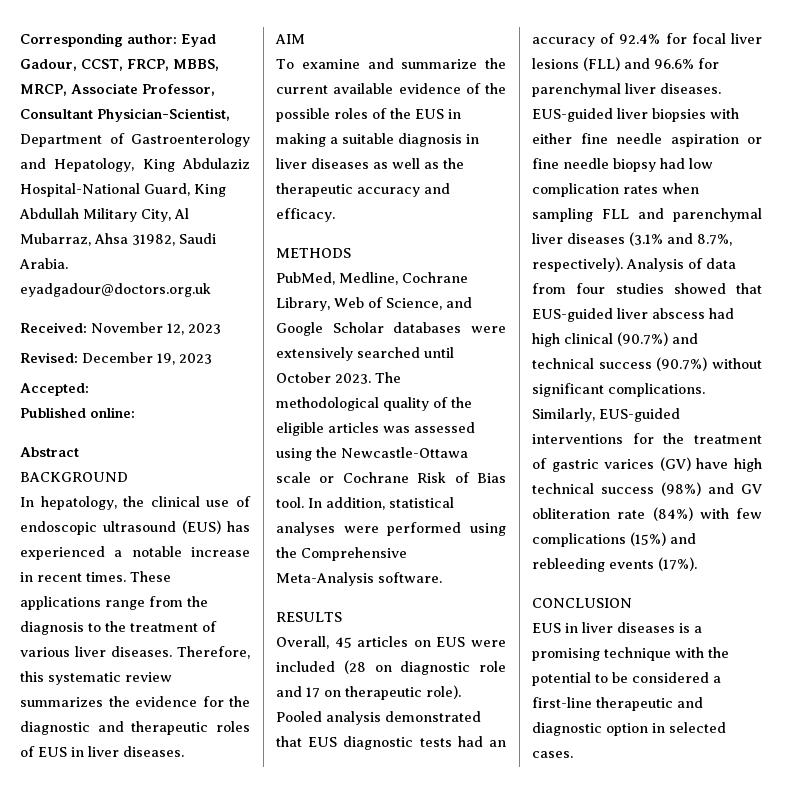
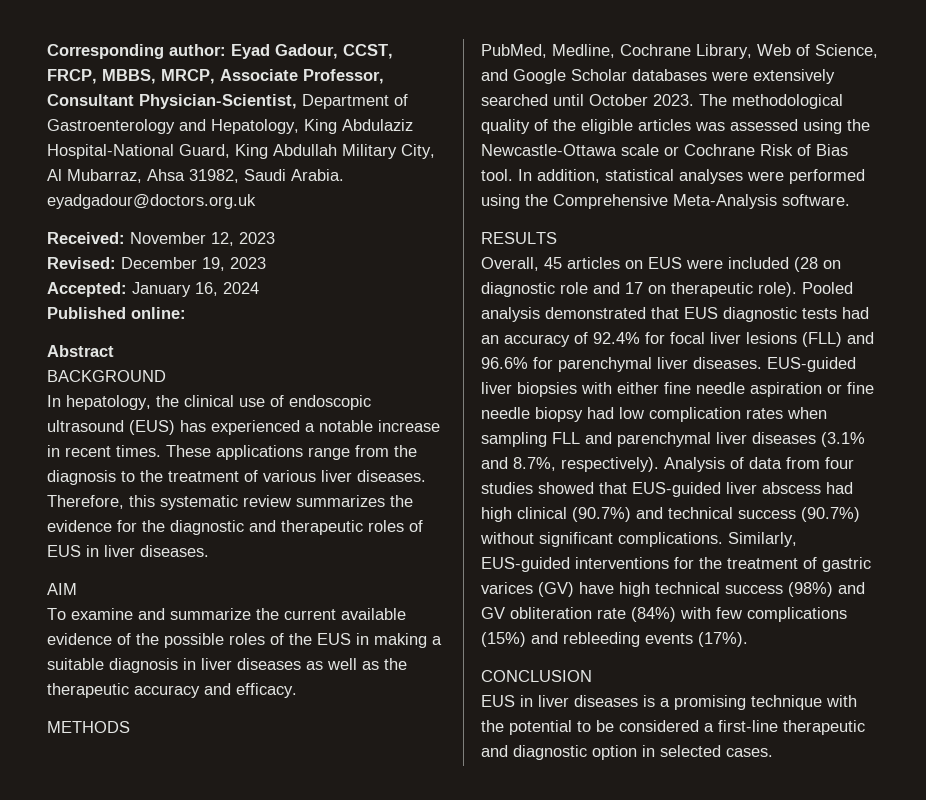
(89, 389) none -> [132,282,259,297] January 16, 2024

